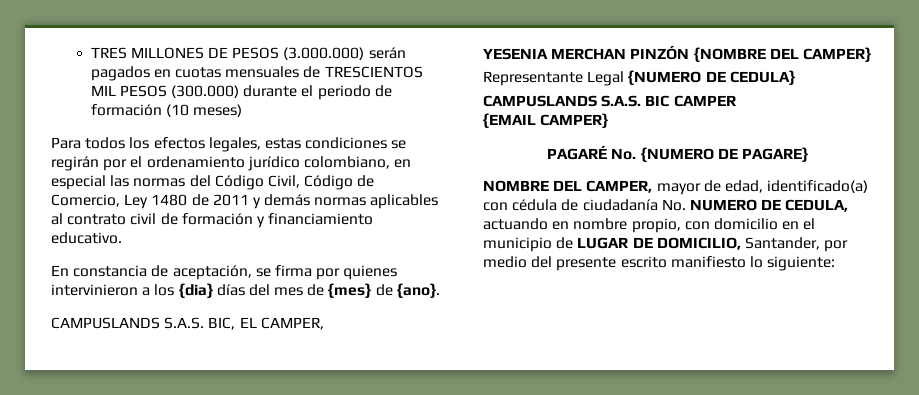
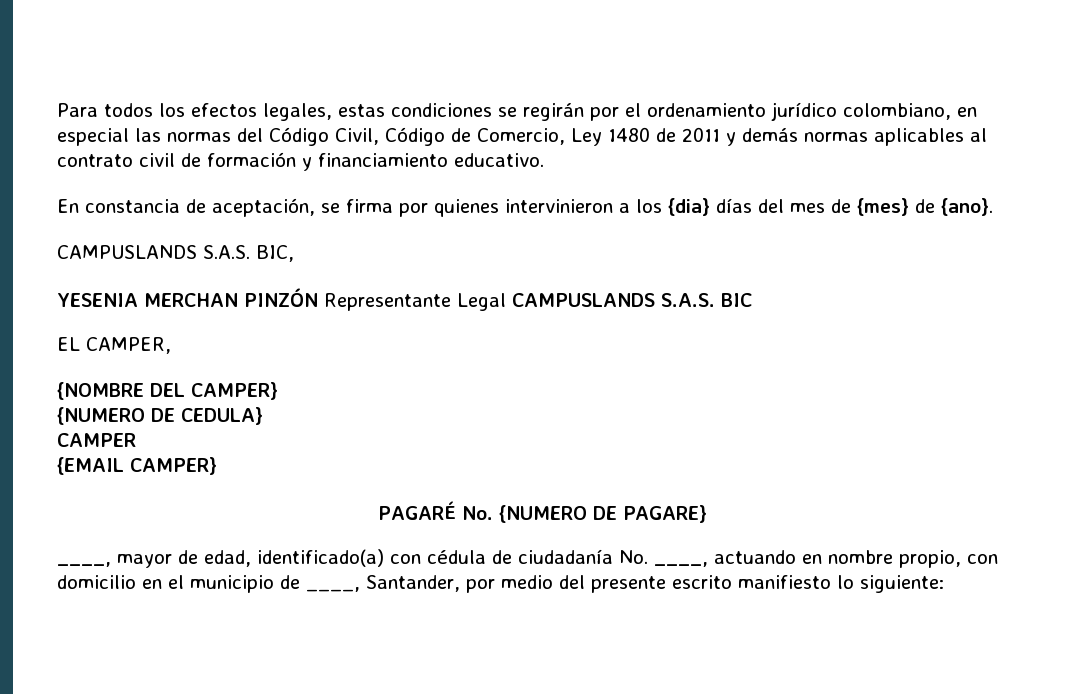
[90,47,406,60] [90,66,423,81] [90,85,392,100] [90,104,243,117] TRES MILLONES DE PESOS (3.000.000) serán pagados en cuotas mensuales de TRESCIENTOS MIL PESOS (300.000) durante el periodo de formación (10 meses) // -> (57, 110) none
[239,317,324,330] EL CAMPER, -> (294, 253) none
(690, 52) none -> [324,293,752,311] [57,337,171,354] Representante Legal CAMPUSLANDS S.A.S. BIC // EL CAMPER, //
[483,71,625,86] Representante Legal -> (278, 391) none
[483,95,670,107] CAMPUSLANDS S.A.S. BIC -> (263, 416) none
[483,180,653,193] NOMBRE DEL CAMPER, -> [57,562,111,567] ____,
[689,199,849,212] NUMERO DE CEDULA, -> [654,562,708,567] ____,
[577,237,741,250] LUGAR DE DOMICILIO, -> [306,587,360,592] ____,

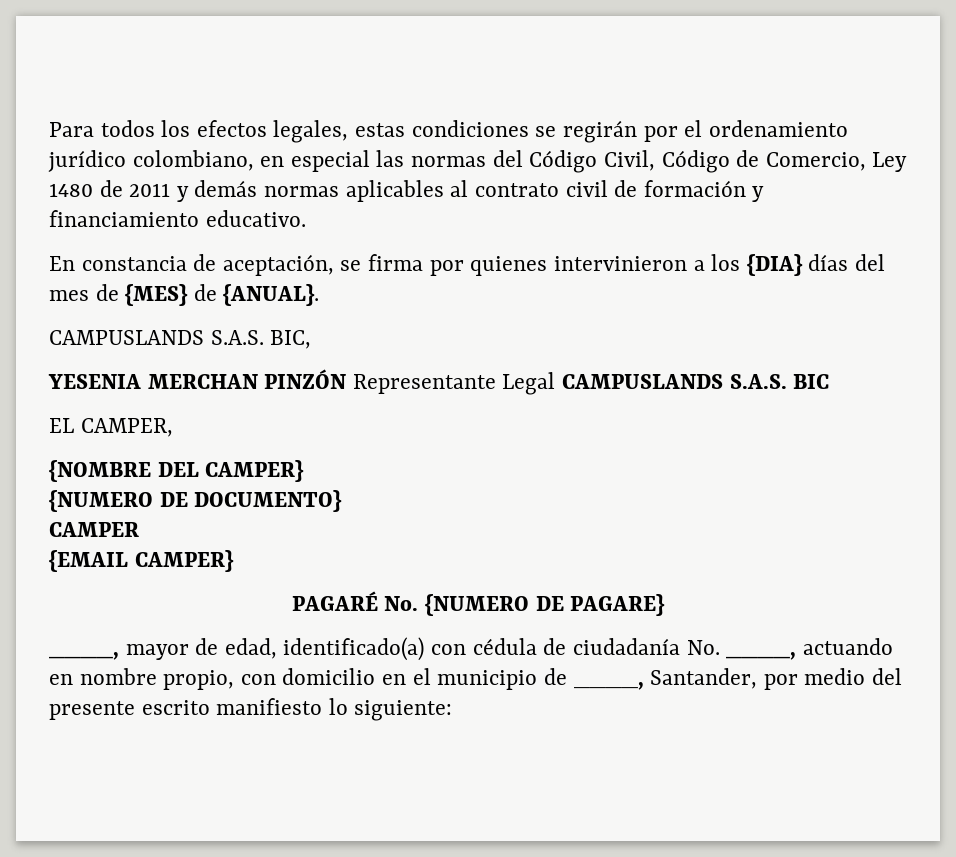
[668,198,710,216] {dia} -> [746,254,803,276] {DIA}
[857,198,993,216] {mes} de {ano}. -> [125,284,320,306] {MES} de {ANUAL}.
[181,407,263,425] CEDULA} -> [194,490,343,512] DOCUMENTO}

